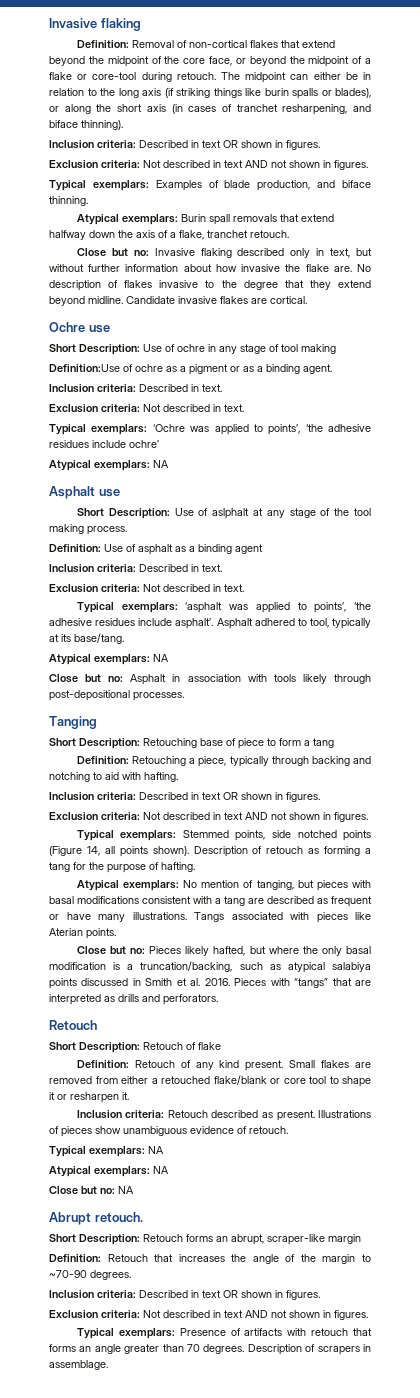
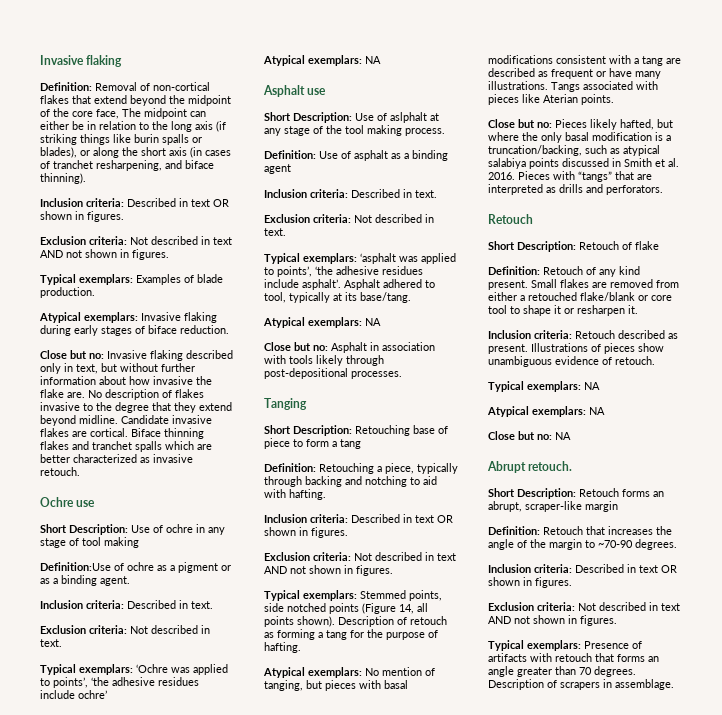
[235,56,371,67] [49,72,216,82] or beyond the midpoint of a flake or core-tool during retouch. -> (119, 114) none
[257,180,371,191] [49,196,88,206] [76,214,334,225] [49,230,289,240] production, and biface thinning. // Atypical exemplars: Burin spall removals that extend halfway down the axis of a flake, tranchet retouch. -> [40,287,95,298] [39,312,217,323] [40,325,229,336] production. // Atypical exemplars: Invasive flaking during early stages of biface reduction.
(307, 300) none -> [131,428,204,439] [40,441,212,452] [40,454,193,463] [40,467,80,476] Biface thinning flakes and tranchet spalls which are better characterized as invasive retouch.

